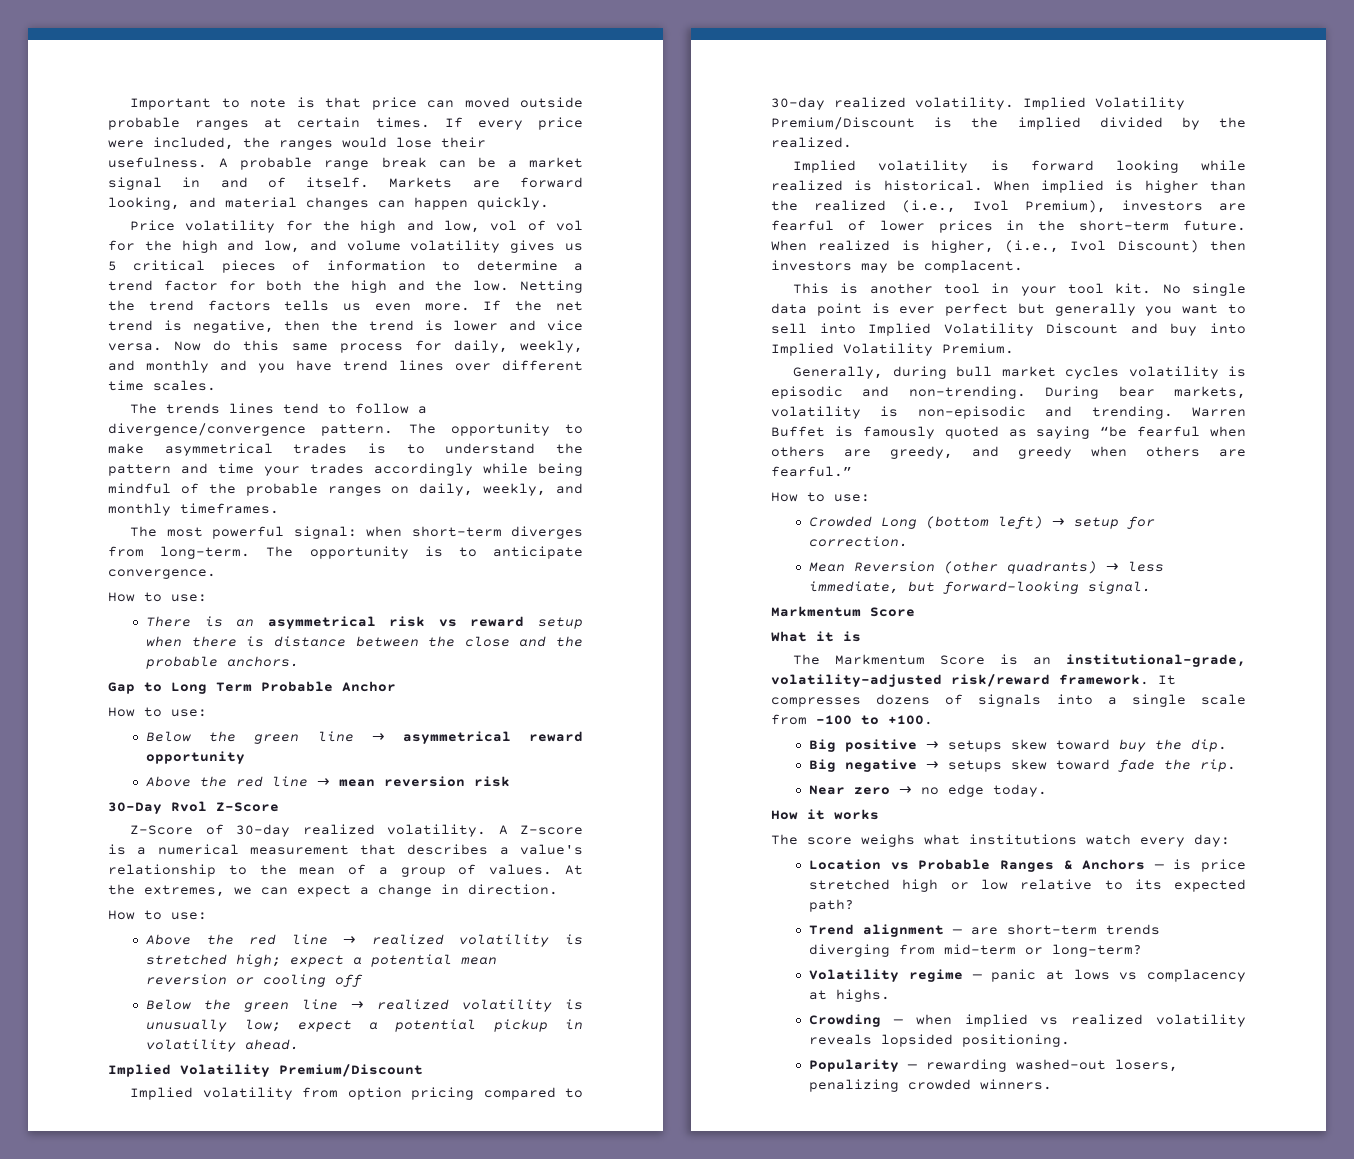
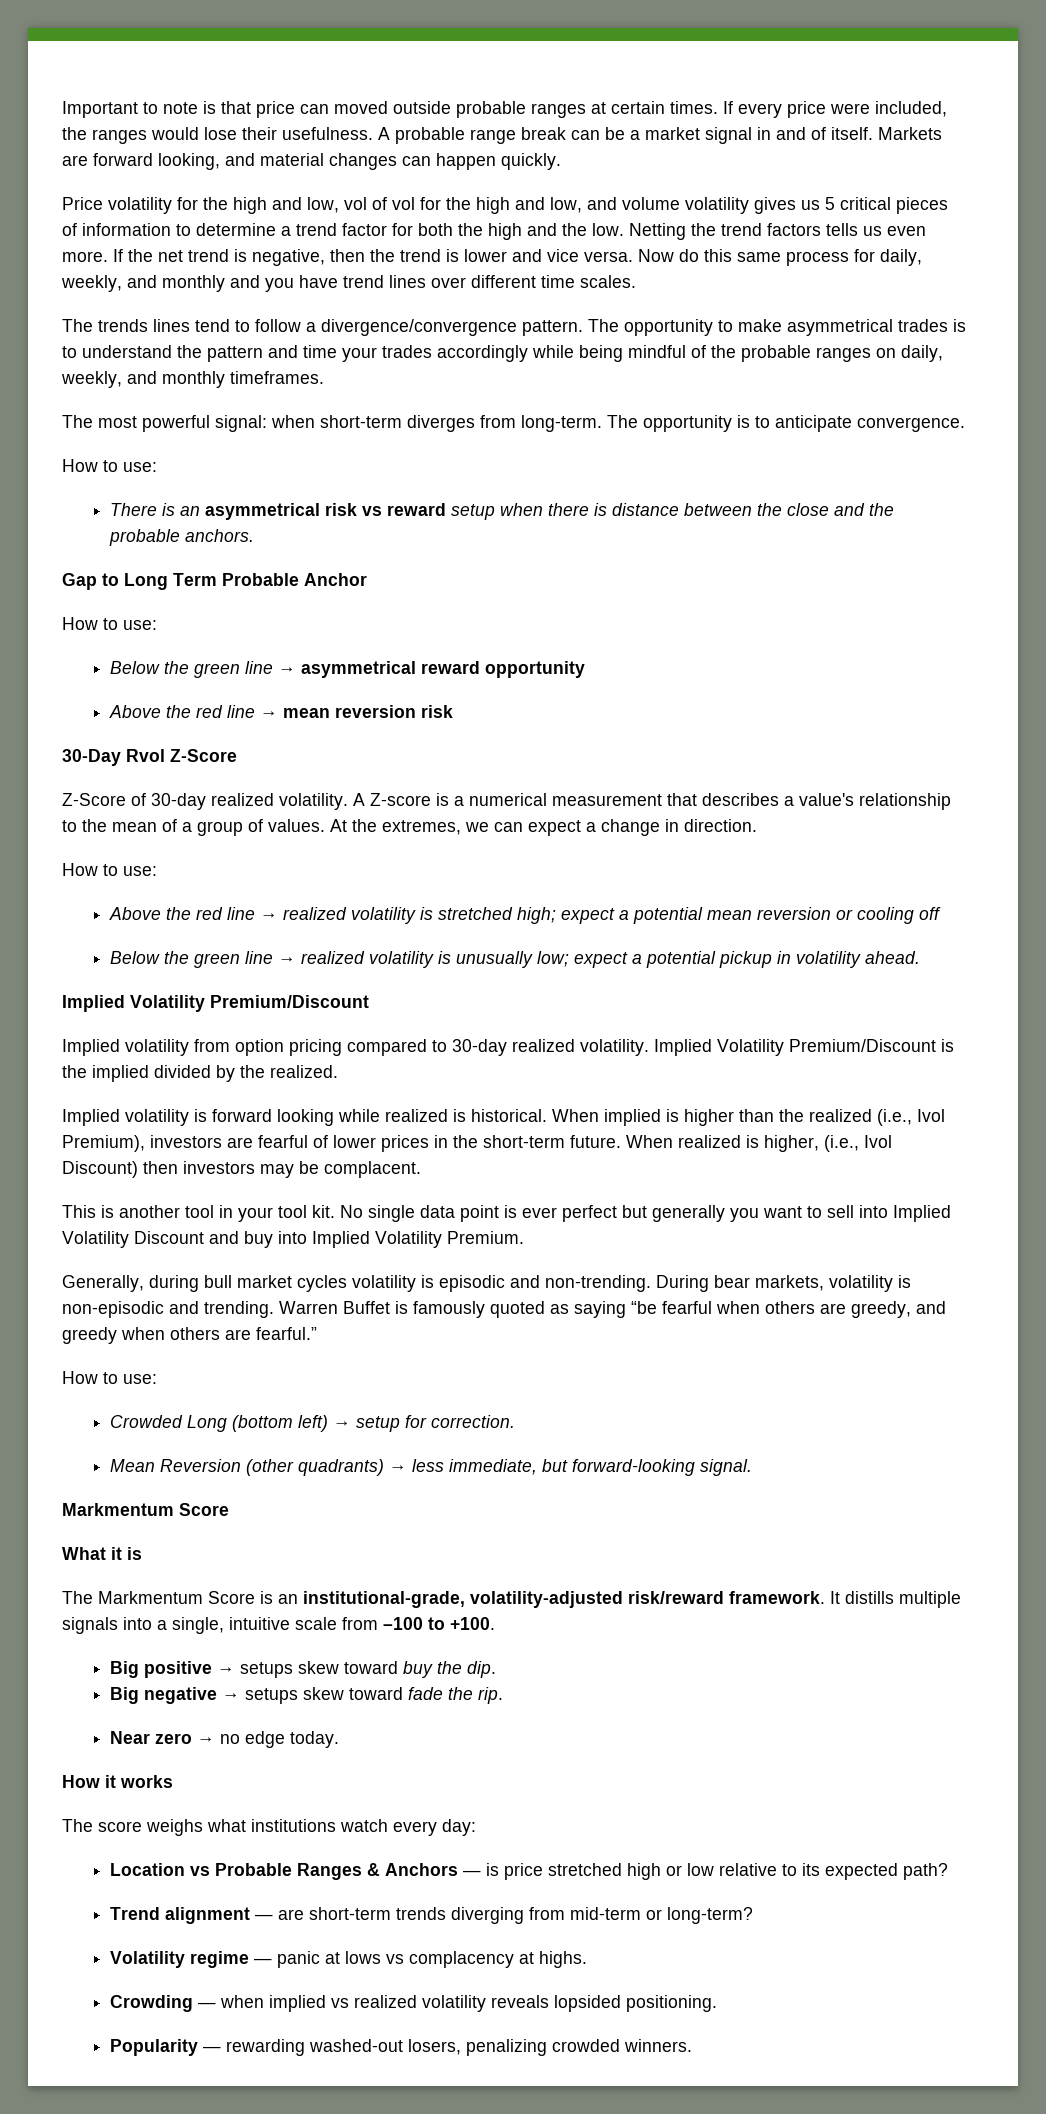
[771,694,964,707] compresses dozens of -> [845,1591,961,1608] distills multiple
[1131,694,1186,707] single -> [172,1617,290,1634] single, intuitive

